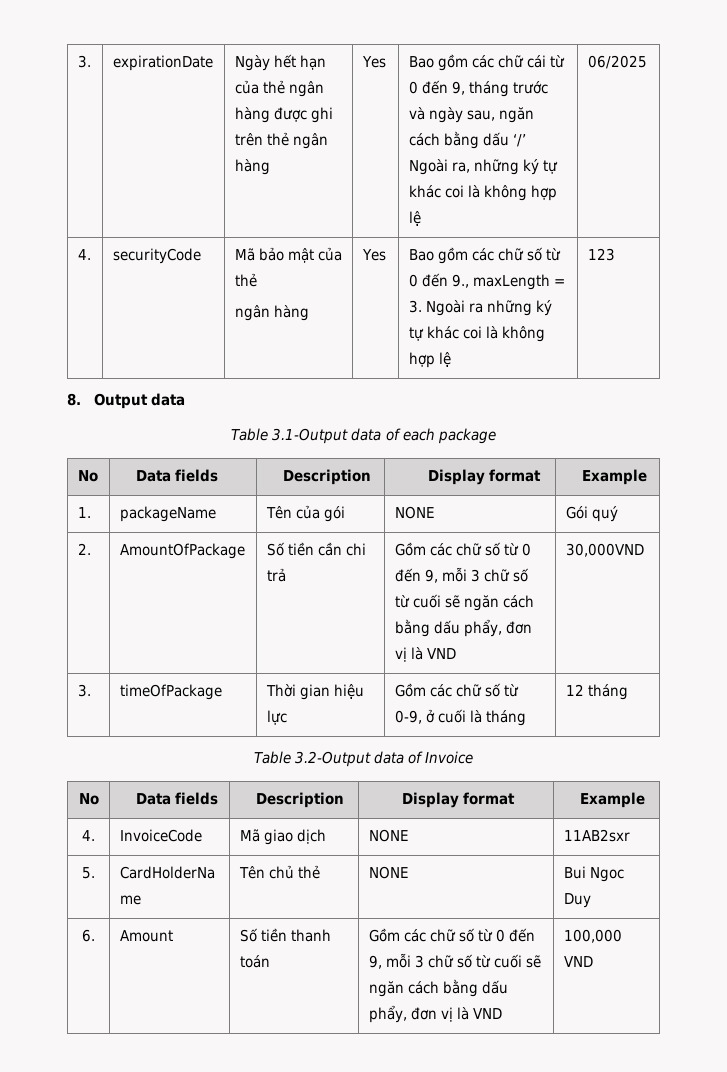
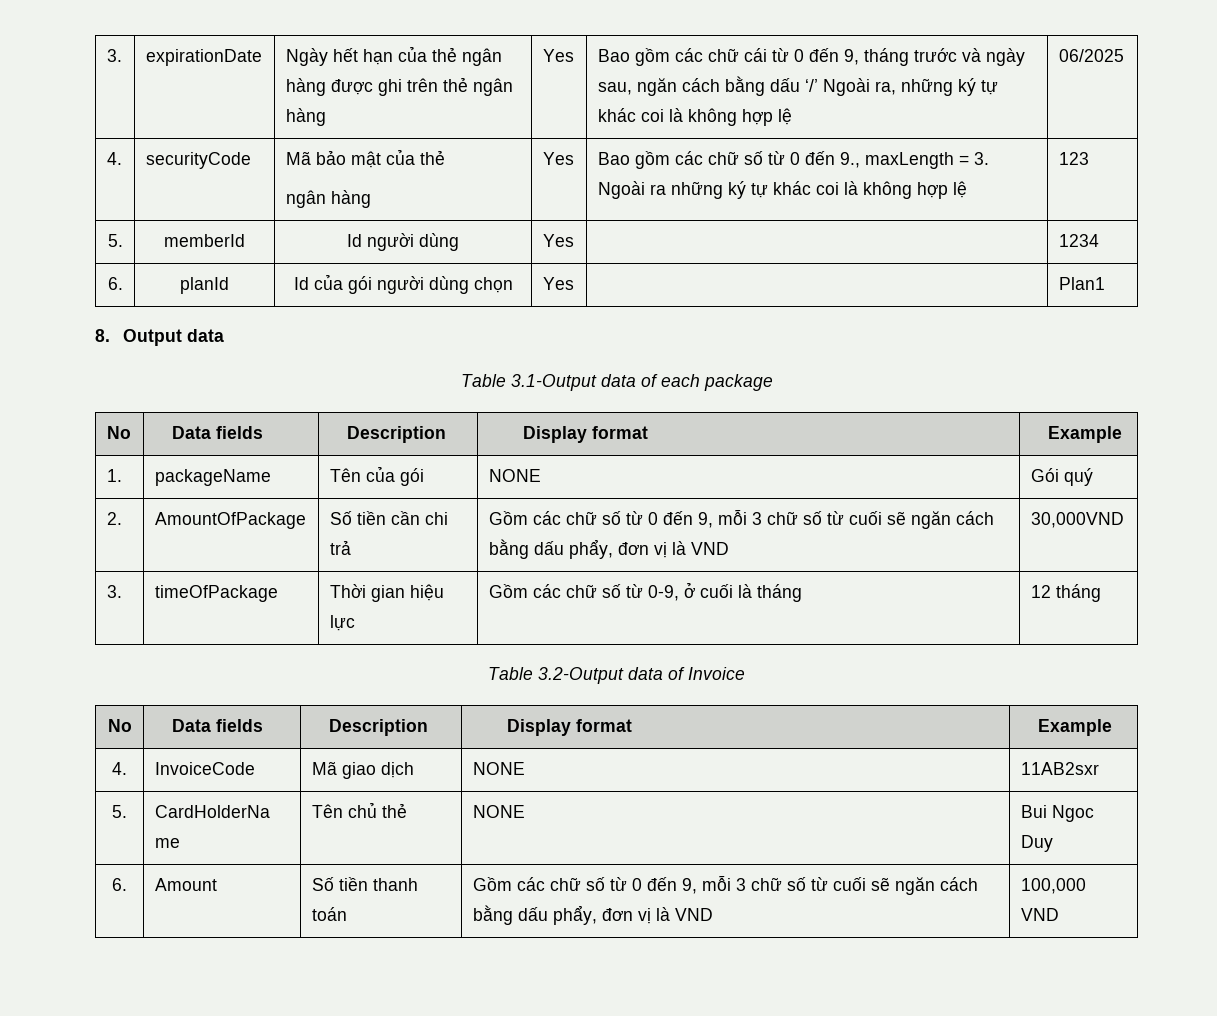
(615, 254) none -> [107,234,123,247] [164,234,245,247] [347,233,459,251] [542,234,574,247] [1058,234,1099,247] [107,277,123,290] [180,277,229,294] [293,274,513,294] [542,277,574,290] [1058,277,1105,290] // 5. | memberId | Id người dùng | Yes | | 1234 // 6. | planId | Id của gói người dùng chọn | Yes | | Plan1

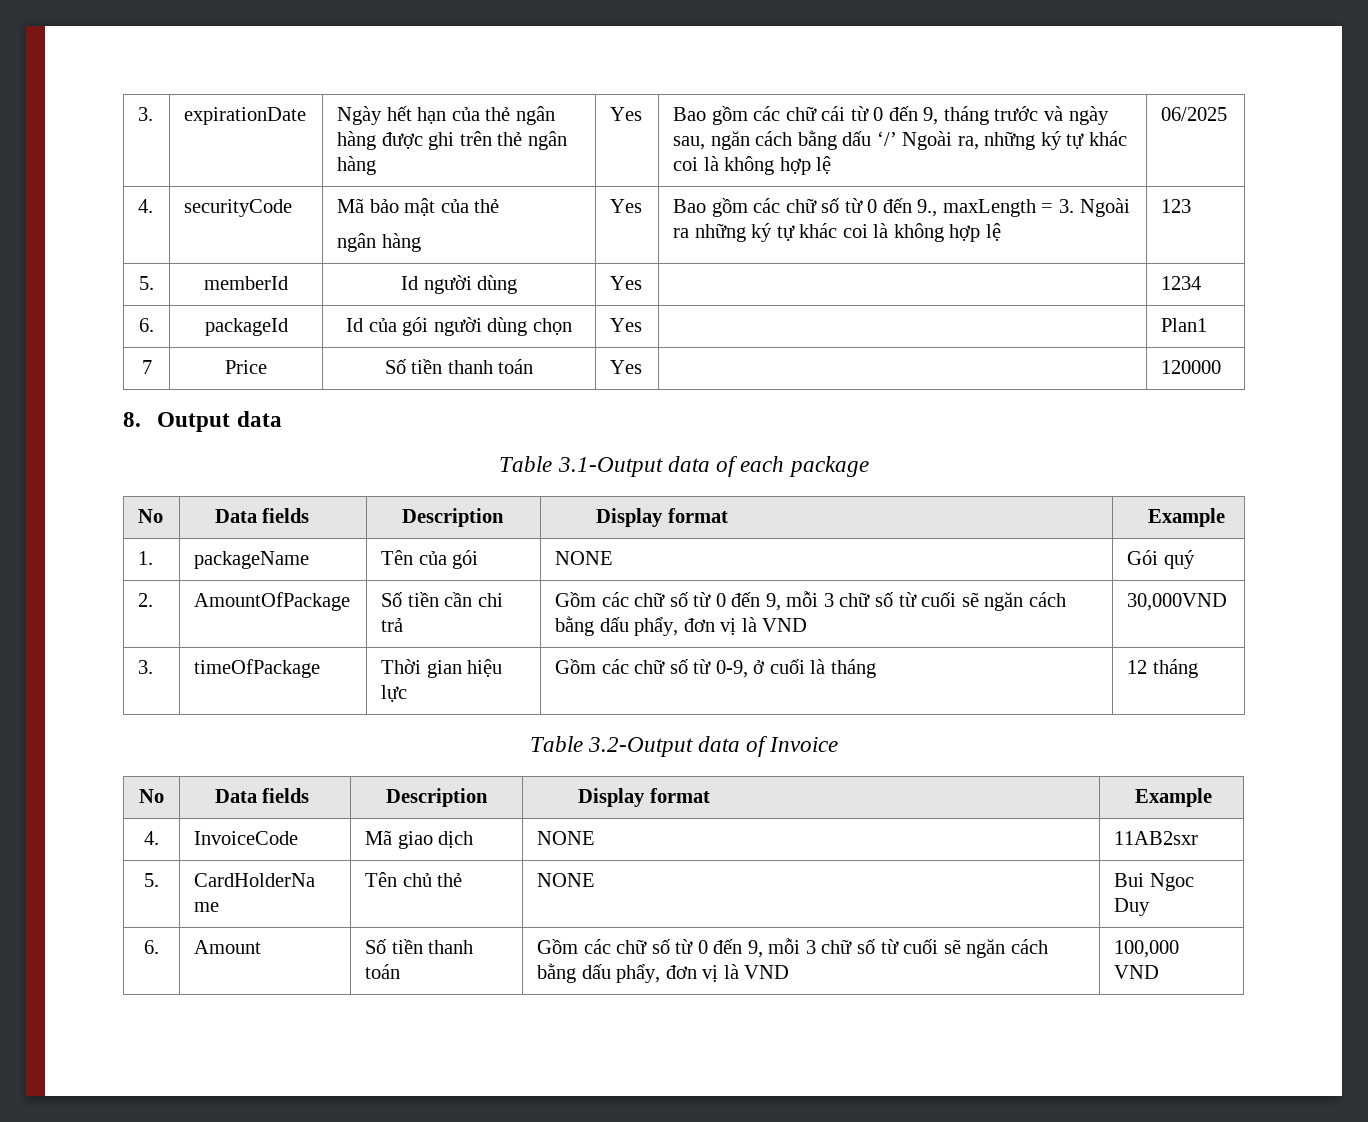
[180,277,229,294] planId -> [204,318,288,336] packageId
(1105, 283) none -> [141,360,152,374] [225,360,267,374] [384,359,534,374] [610,360,643,374] [1161,360,1222,374] // 7 | Price | Số tiền thanh toán | Yes | | 120000

